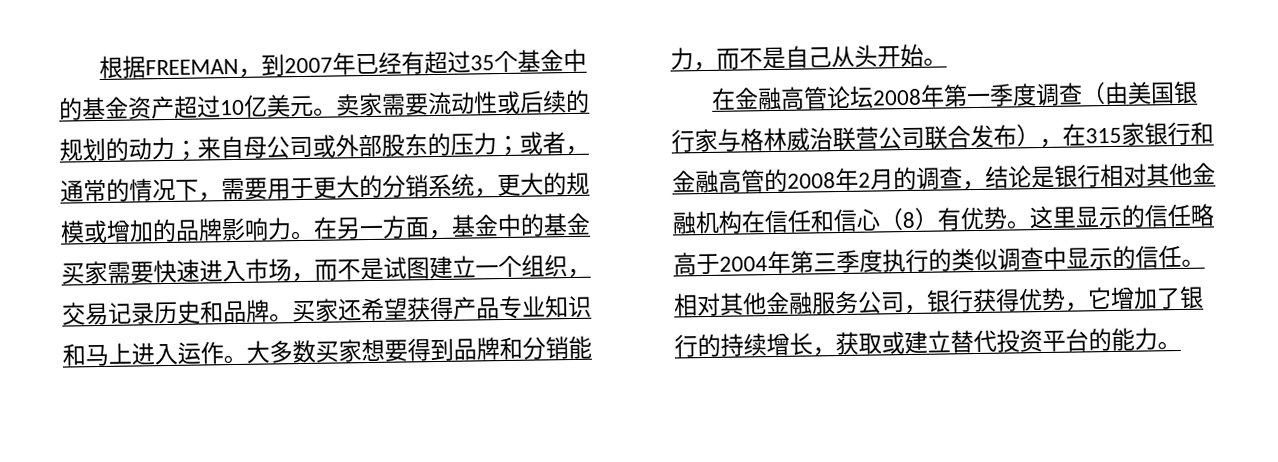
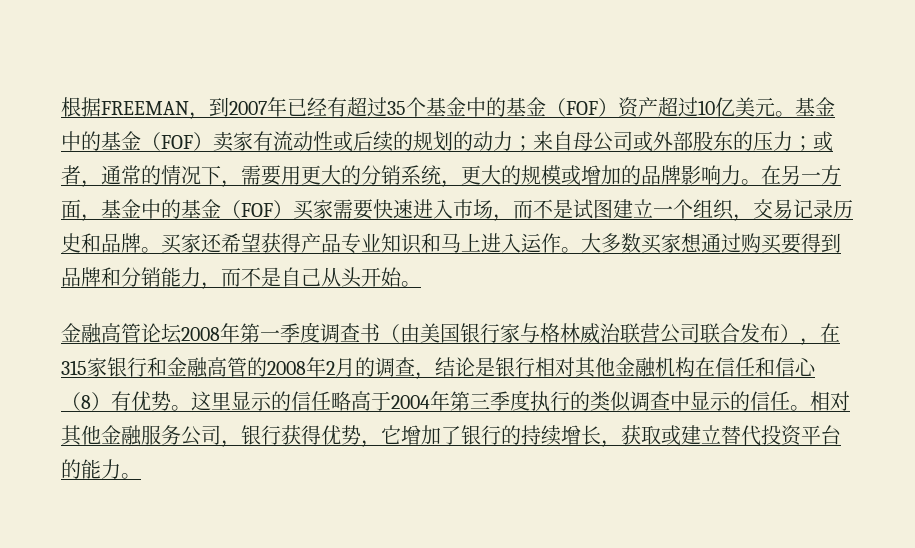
(129, 107) none -> [546,98,618,117] （FOF）
[335,92,429,117] 卖家需要 -> [795,97,835,116] [61,131,273,152] 基金中的基金（FOF）卖家有
[290,177,314,199] 于 -> (301, 175) none
(591, 224) none -> [221,200,293,219] （FOF）
(385, 350) none -> [701,233,782,254] 通过购买
[710,87,736,111] 在 -> (421, 284) none
(1083, 93) none -> [360,323,380,343] 书

